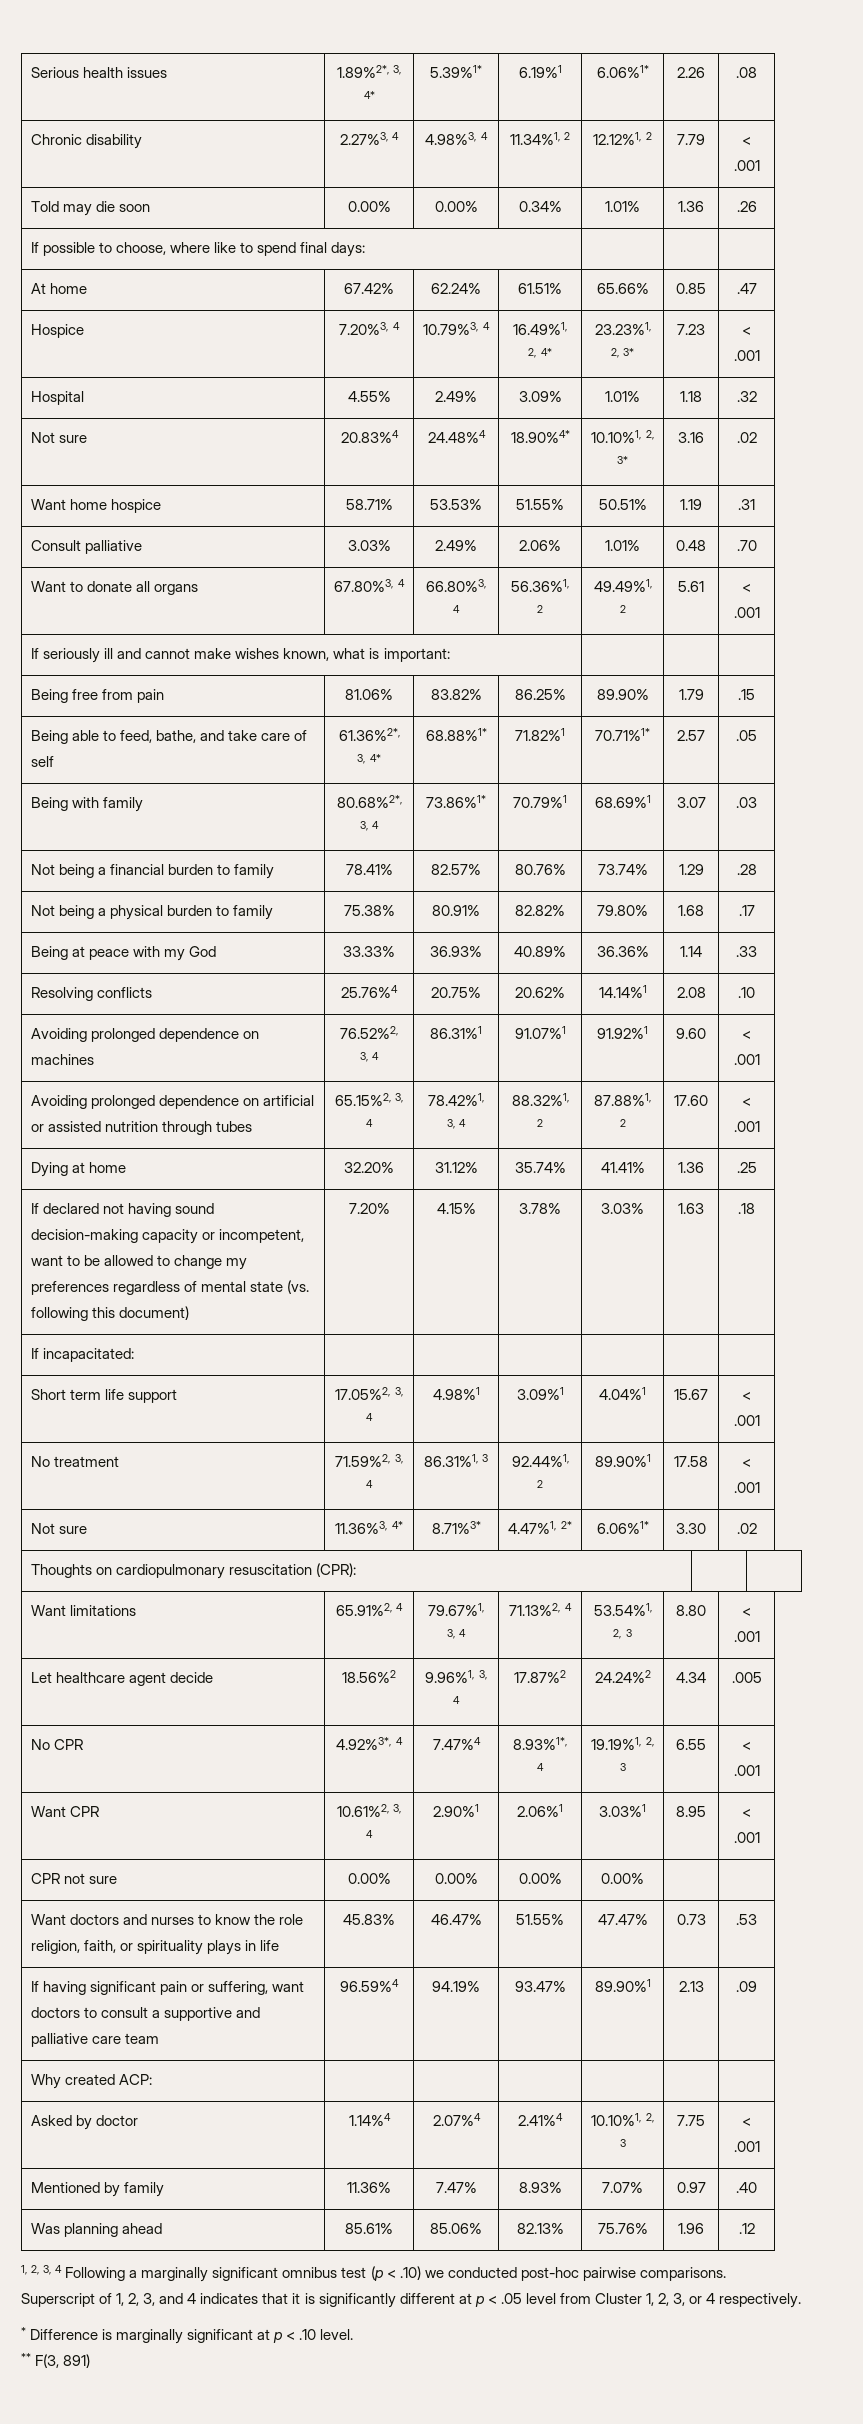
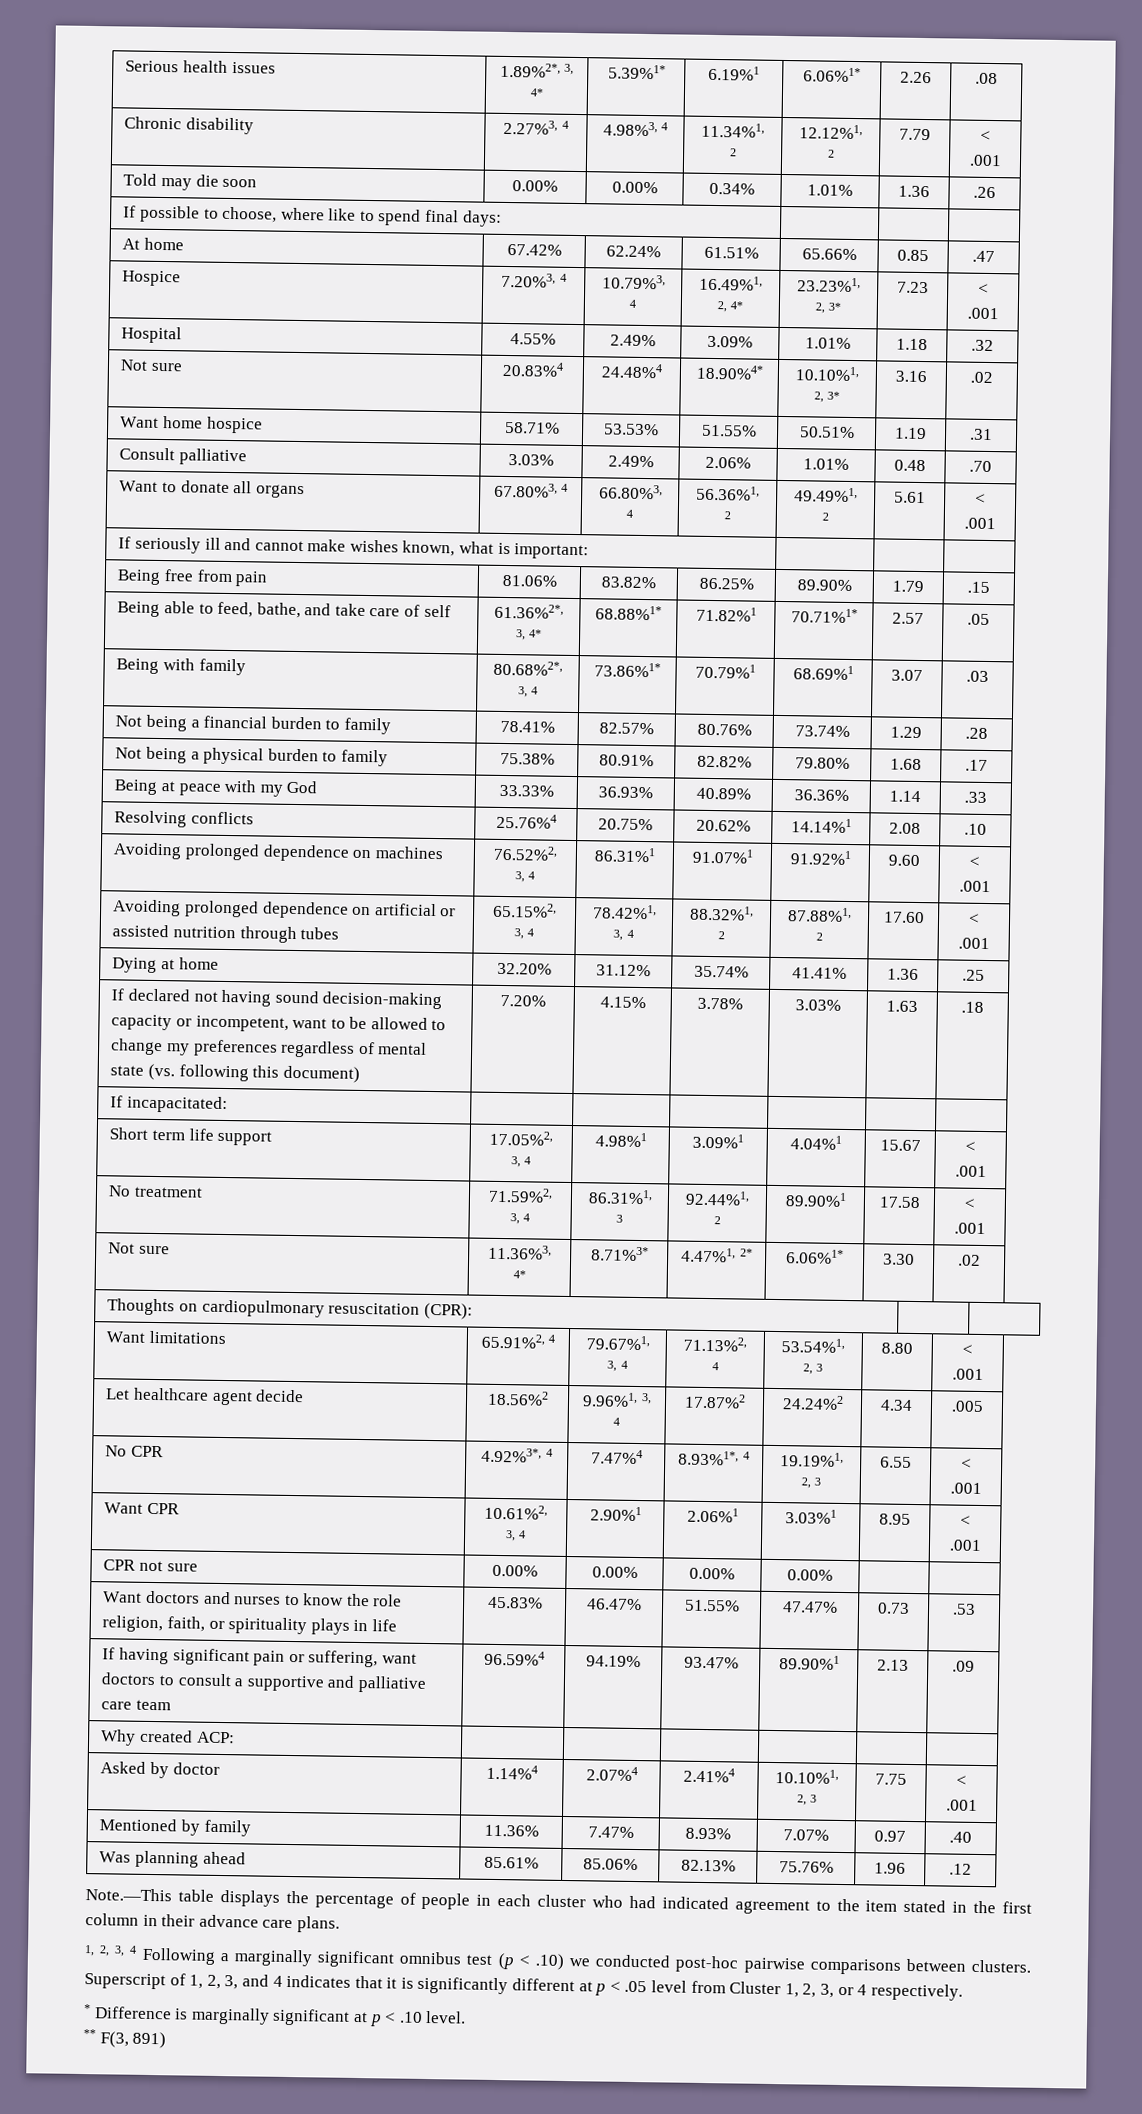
(755, 2228) none -> [85,1888,1032,1915] [85,1913,340,1933] // Note.—This table displays the percentage of people in each cluster who had indicated agreement to the item stated in the first column in their advance care plans.
[639,2267,726,2281] comparisons. -> [809,1958,1031,1975] comparisons between clusters.

